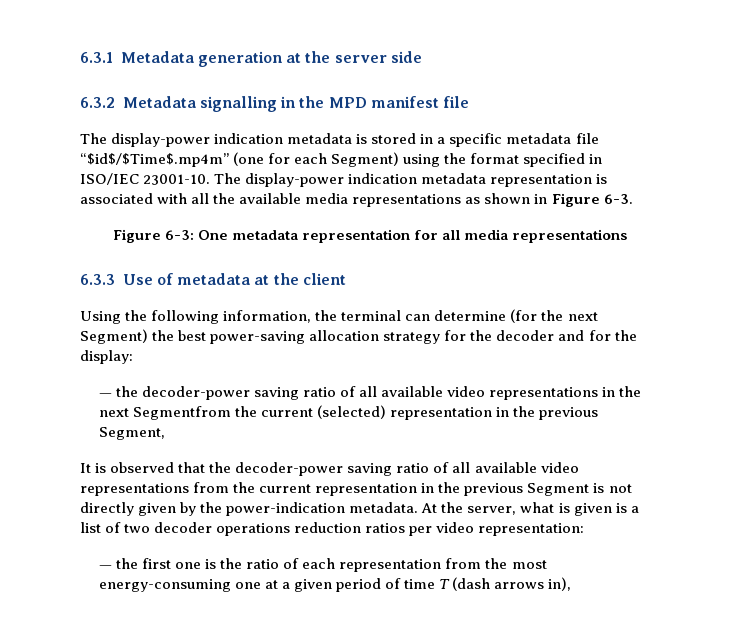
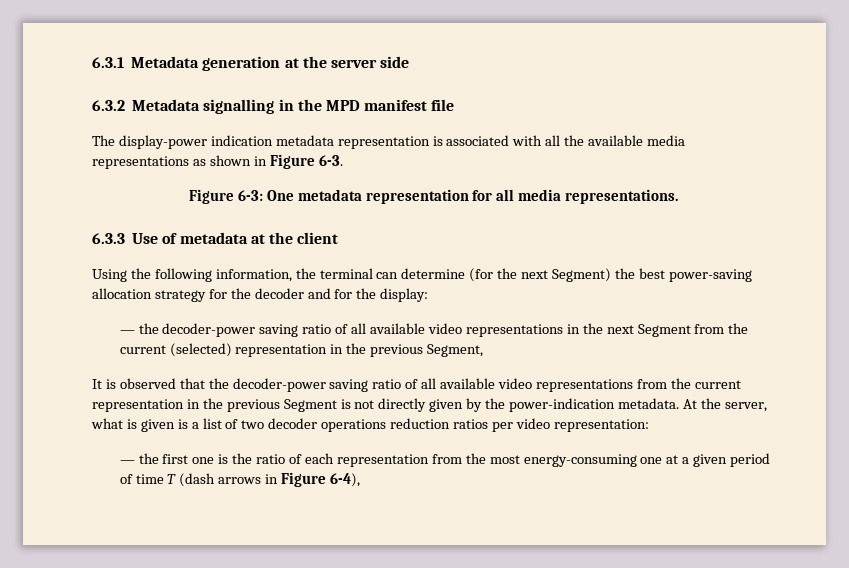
[356,133,599,147] [80,152,603,167] [80,173,487,187] is stored in a specific metadata file “$id$/$Time$.mp4m” (one for each Segment) using the format specified in ISO/IEC 23001-10. The display-power indication metadata -> (334, 140) none
[512,229,628,243] representations -> [565,189,679,204] representations.
[132,406,231,420] Segmentfrom -> [637,324,725,337] Segment from
[548,577,572,591] in), -> [265,472,361,487] in Figure 6-4),

